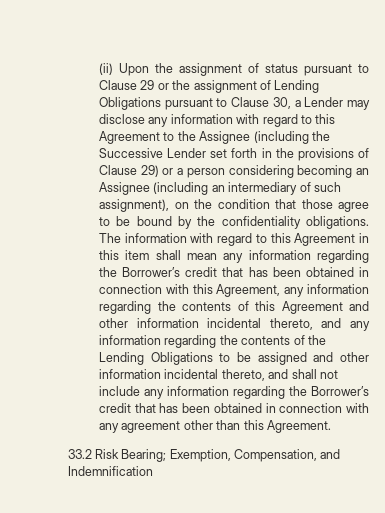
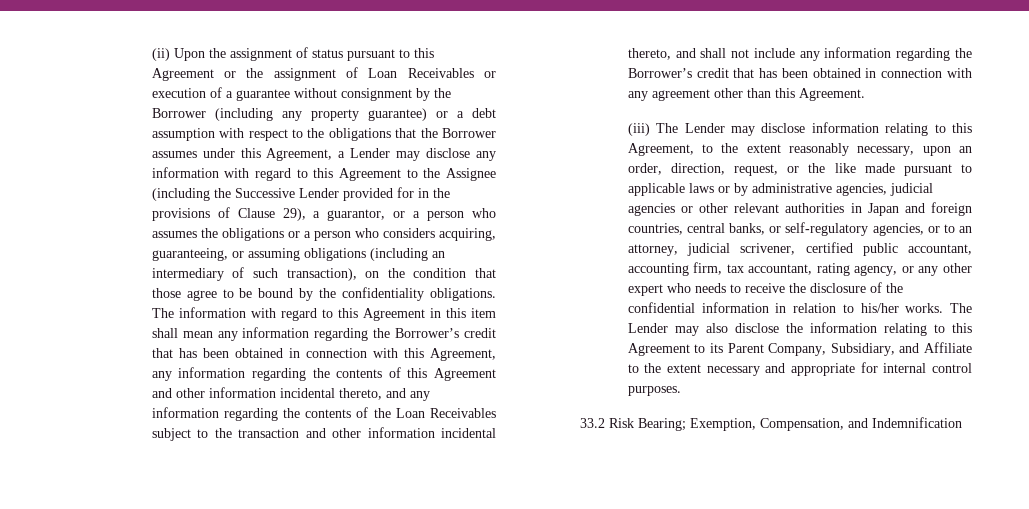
[99,80,155,90] Clause 29 -> [413,48,434,58] [151,68,214,81] this Agreement
[274,80,320,93] [99,97,291,110] Lending Obligations pursuant to Clause 30, -> [368,68,496,78] [151,87,451,101] [151,108,496,121] [151,128,497,141] [151,148,333,161] Loan Receivables or execution of a guarantee without consignment by the Borrower (including any property guarantee) or a debt assumption with respect to the obligations that the Borrower assumes under this Agreement,
[210,148,258,158] set forth -> [342,187,414,201] provided for
[140,165,369,178] [99,182,151,195] 29) or a person considering becoming an Assignee -> [282,208,497,221] [151,228,497,241] [151,248,366,261] 29), a guarantor, or a person who assumes the obligations or a person who considers acquiring, guaranteeing, or assuming obligations
[99,199,170,212] assignment), -> [286,268,357,281] transaction),
[99,352,307,365] Lending Obligations to be assigned -> [395,408,497,418] [151,428,300,441] Loan Receivables subject to the transaction
(331, 426) none -> [627,122,972,136] [627,143,972,156] [627,163,973,176] [627,183,933,196] [627,202,973,216] [627,222,973,236] [627,242,972,256] [627,262,973,276] [627,282,903,296] [627,302,972,313] [627,322,973,336] [627,342,972,356] [627,362,972,376] [627,386,681,396] // (iii) The Lender may disclose information relating to this Agreement, to the extent reasonably necessary, upon an order, direction, request, or the like made pursuant to applicable laws or by administrative agencies, judicial agencies or other relevant authorities in Japan and foreign countries, central banks, or self-regulatory agencies, or to an attorney, judicial scrivener, certified public accountant, accounting firm, tax accountant, rating agency, or any other expert who needs to receive the disclosure of the confidential information in relation to his/her works. The Lender may also disclose the information relating to this Agreement to its Parent Company, Subsidiary, and Affiliate to the extent necessary and appropriate for internal control purposes.

